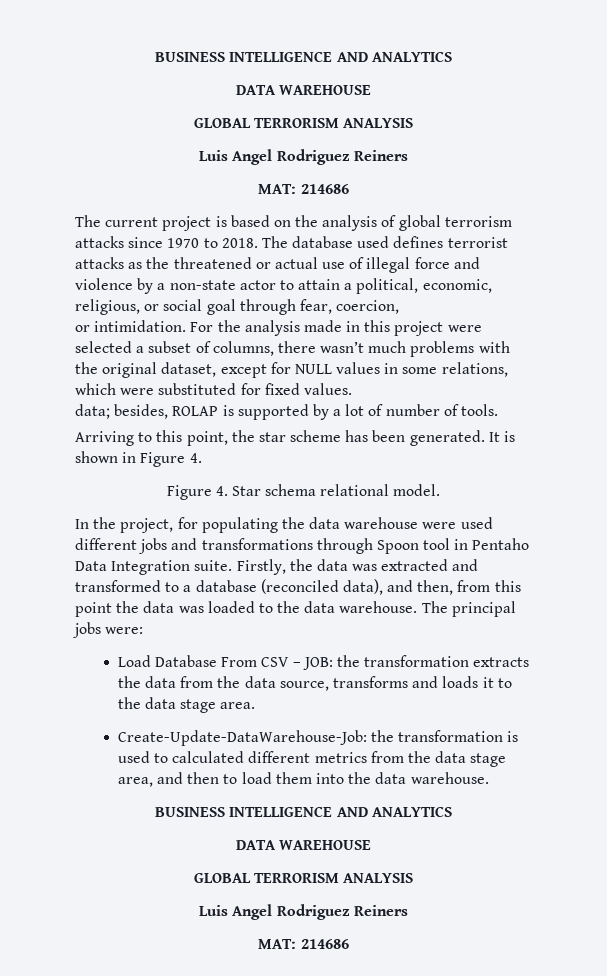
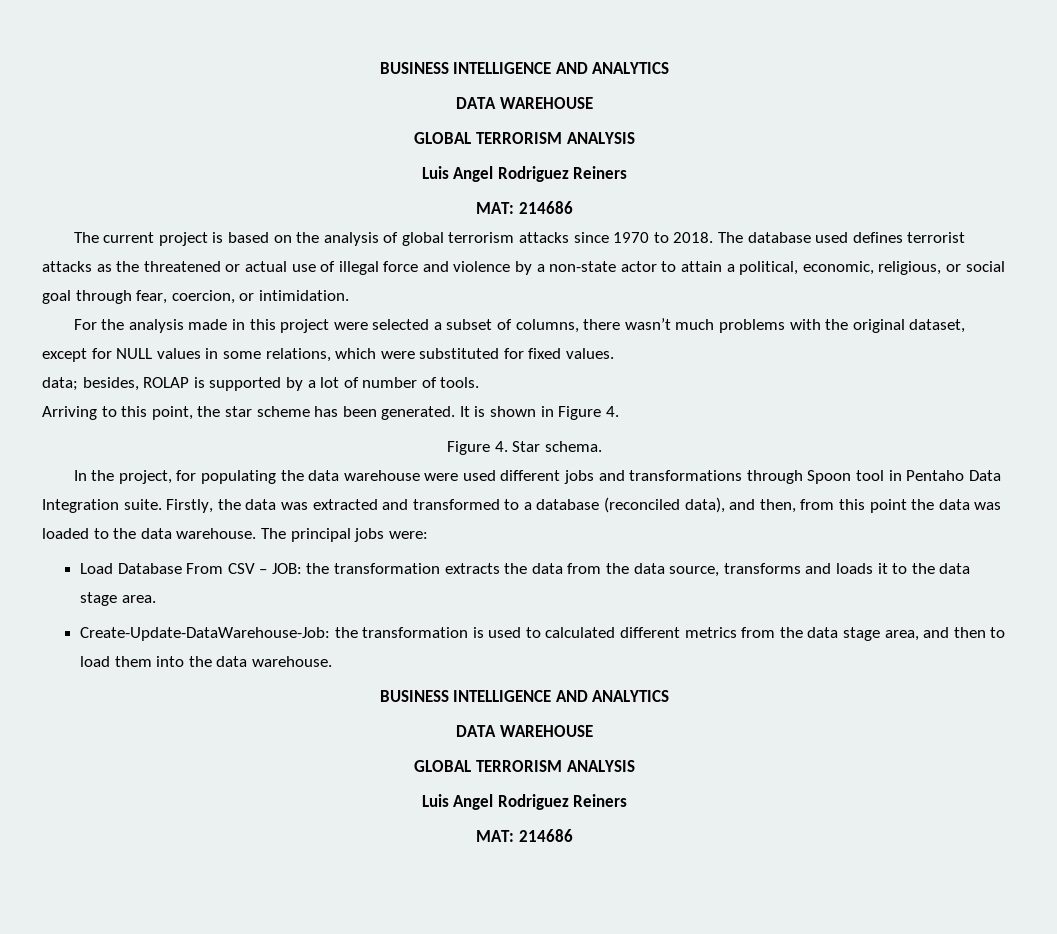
(400, 307) // -> (235, 297) none
(187, 326) none -> (349, 295) //
[265,484,441,496] schema relational model. -> [544,441,602,452] schema.

